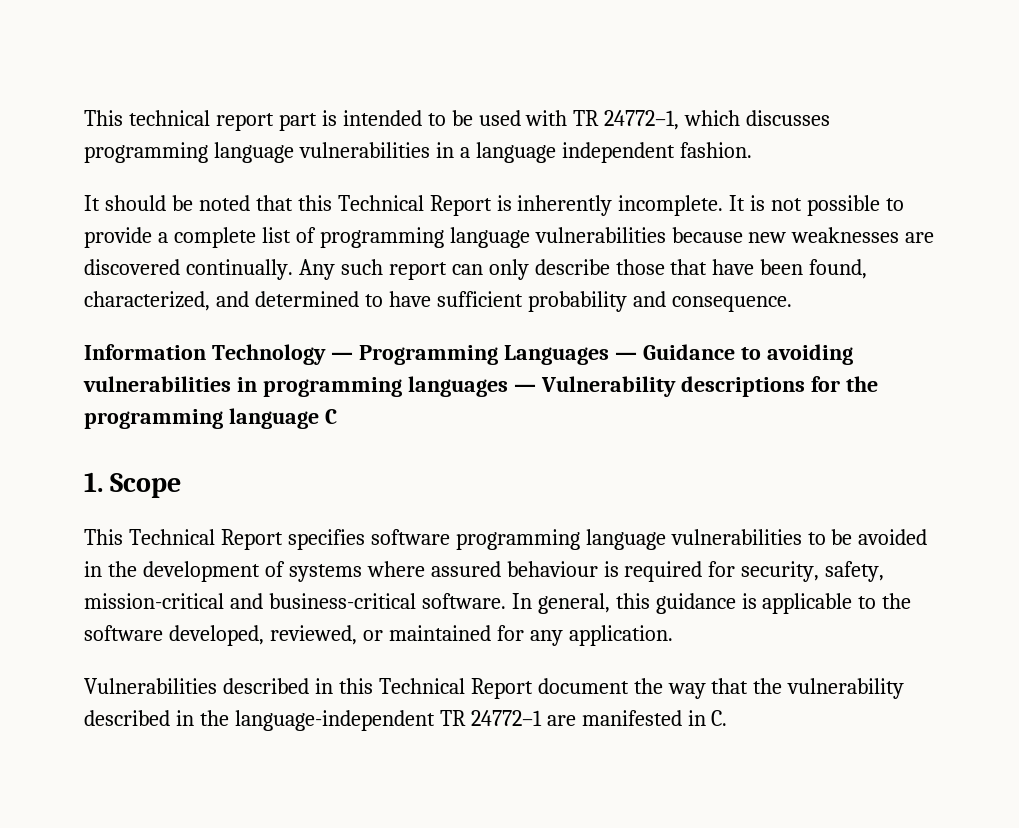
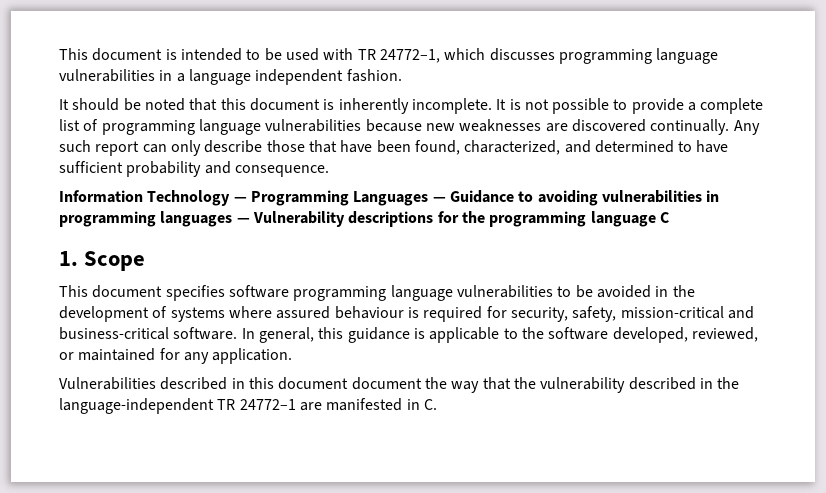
[84,110,317,131] This technical report part -> [59,48,163,61] This document
[337,195,492,216] Technical Report -> [249,98,320,111] document
[128,529,283,550] Technical Report -> [92,285,163,298] document
[378,678,533,699] Technical Report -> [278,377,349,390] document

